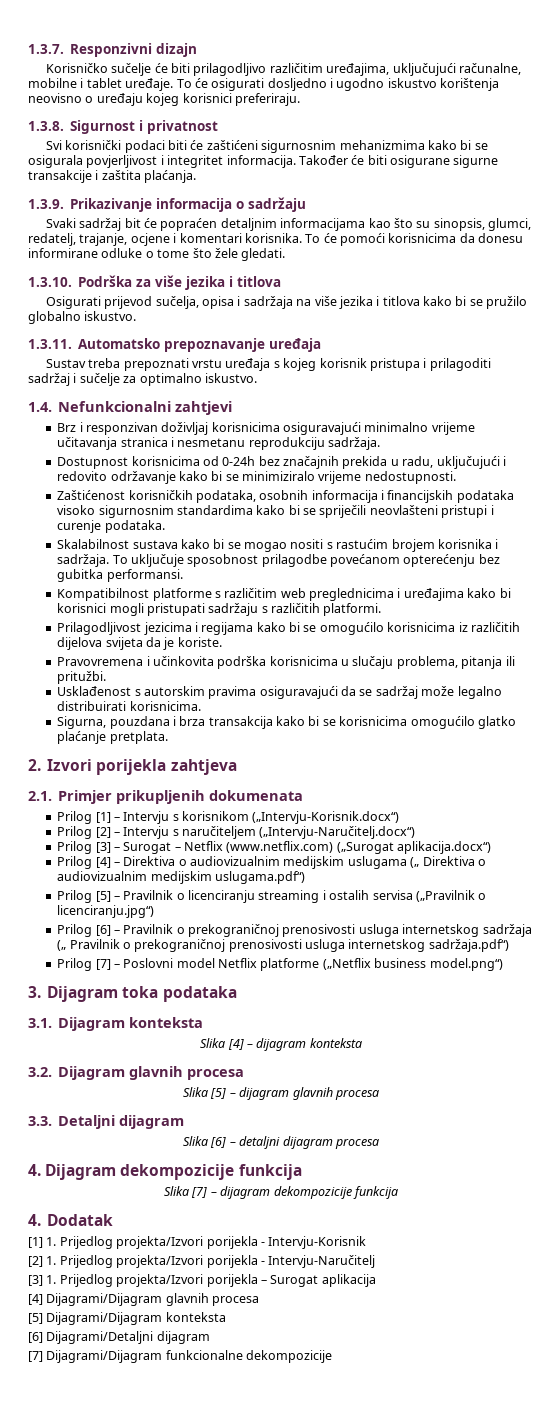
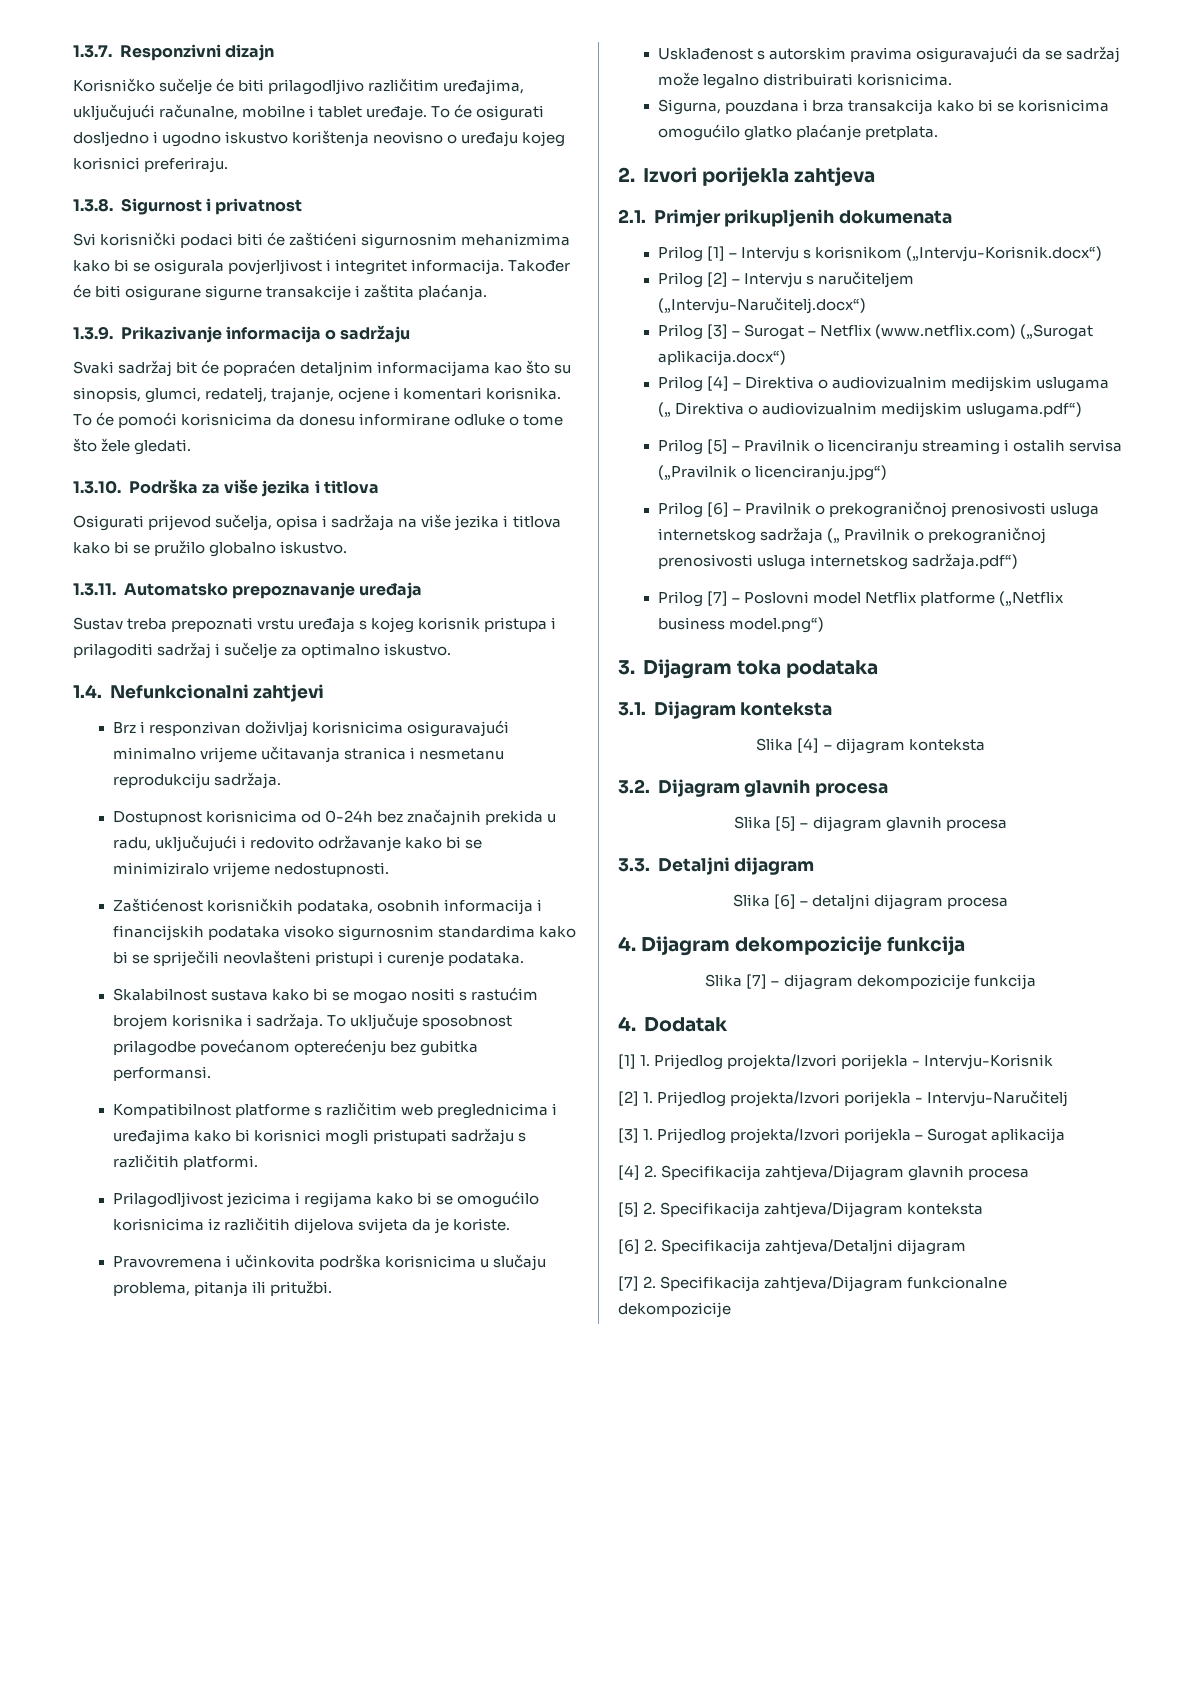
[46,1293,163,1306] Dijagrami/Dijagram -> [644,1165,905,1181] 2. Specifikacija zahtjeva/Dijagram
[46,1312,163,1325] Dijagrami/Dijagram -> [643,1202,904,1218] 2. Specifikacija zahtjeva/Dijagram
[46,1331,154,1344] Dijagrami/Detaljni -> [644,1239,894,1255] 2. Specifikacija zahtjeva/Detaljni
[46,1350,163,1363] Dijagrami/Dijagram -> [643,1276,904,1292] 2. Specifikacija zahtjeva/Dijagram

